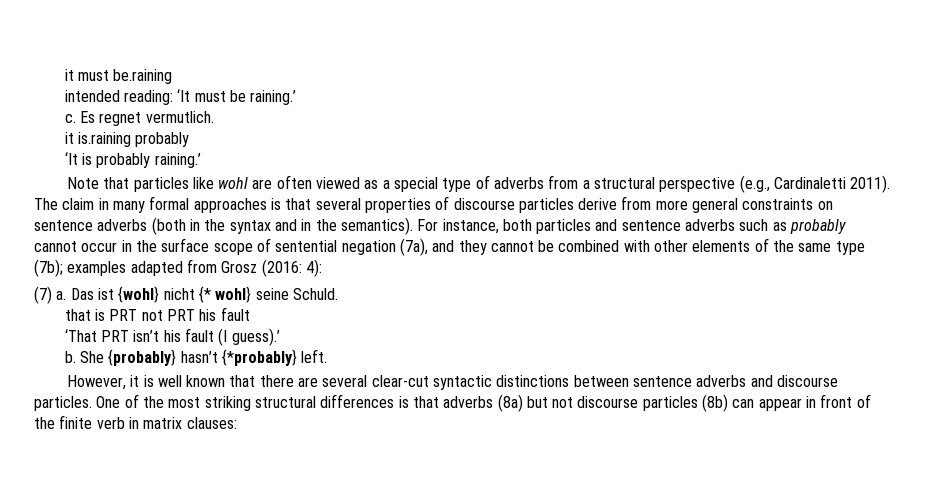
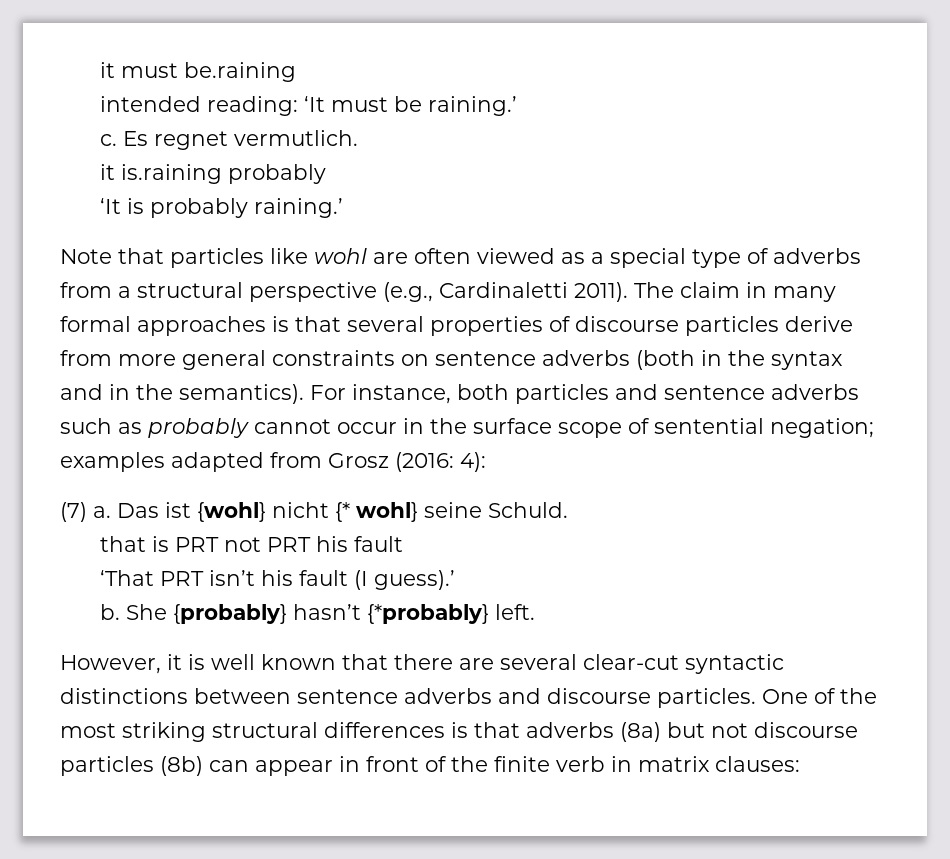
[341,238,865,256] [34,259,63,277] negation (7a), and they cannot be combined with other elements of the same type (7b); -> [770,418,874,438] negation;

